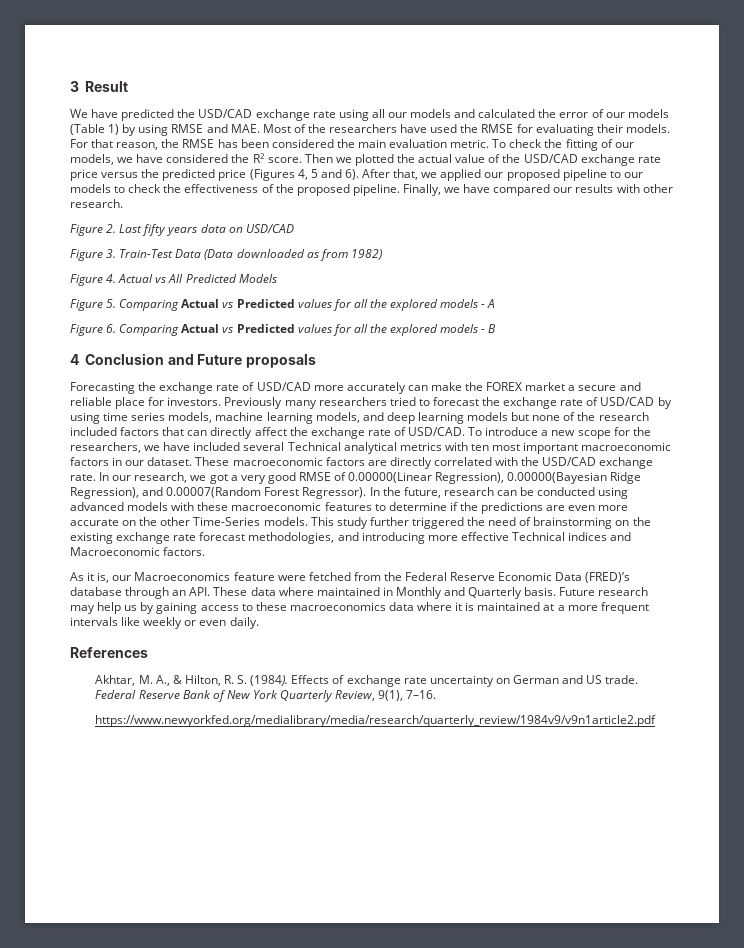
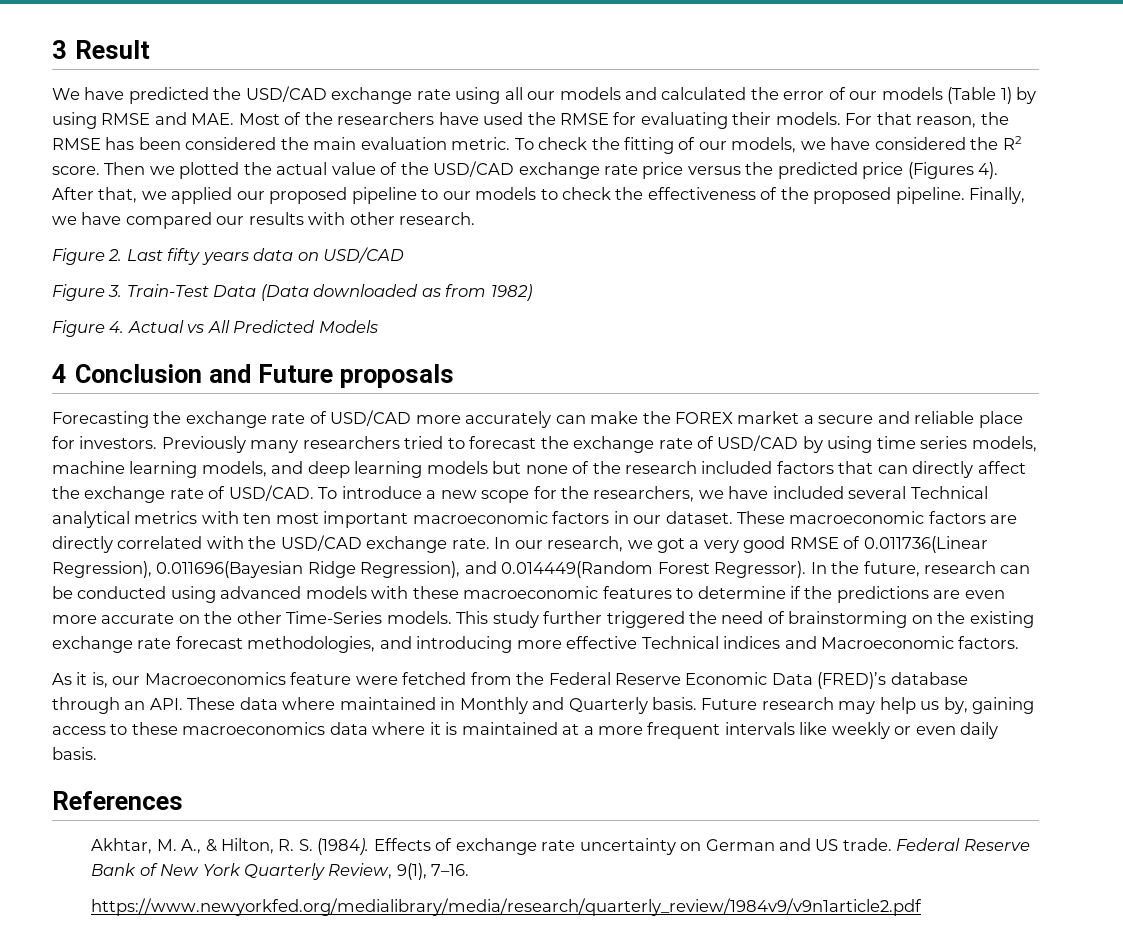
[297,169,359,180] 4, 5 and 6). -> [978,162,999,179] 4).
[70,299,496,311] [70,324,497,336] // Figure 5. Comparing Actual vs Predicted values for all the explored models - A // Figure 6. Comparing Actual vs Predicted values for all the explored models - B -> (378, 326) none
[348,472,608,484] 0.00000(Linear Regression), 0.00000(Bayesian -> [863,536,988,553] [52,561,304,578] 0.011736(Linear Regression), 0.011696(Bayesian
[166,487,262,498] 0.00007(Random -> [501,561,654,578] 0.014449(Random
[140,602,155,614] by -> [943,697,968,714] by,
[229,617,259,629] daily. -> [960,722,999,739] [52,747,97,760] daily basis.

